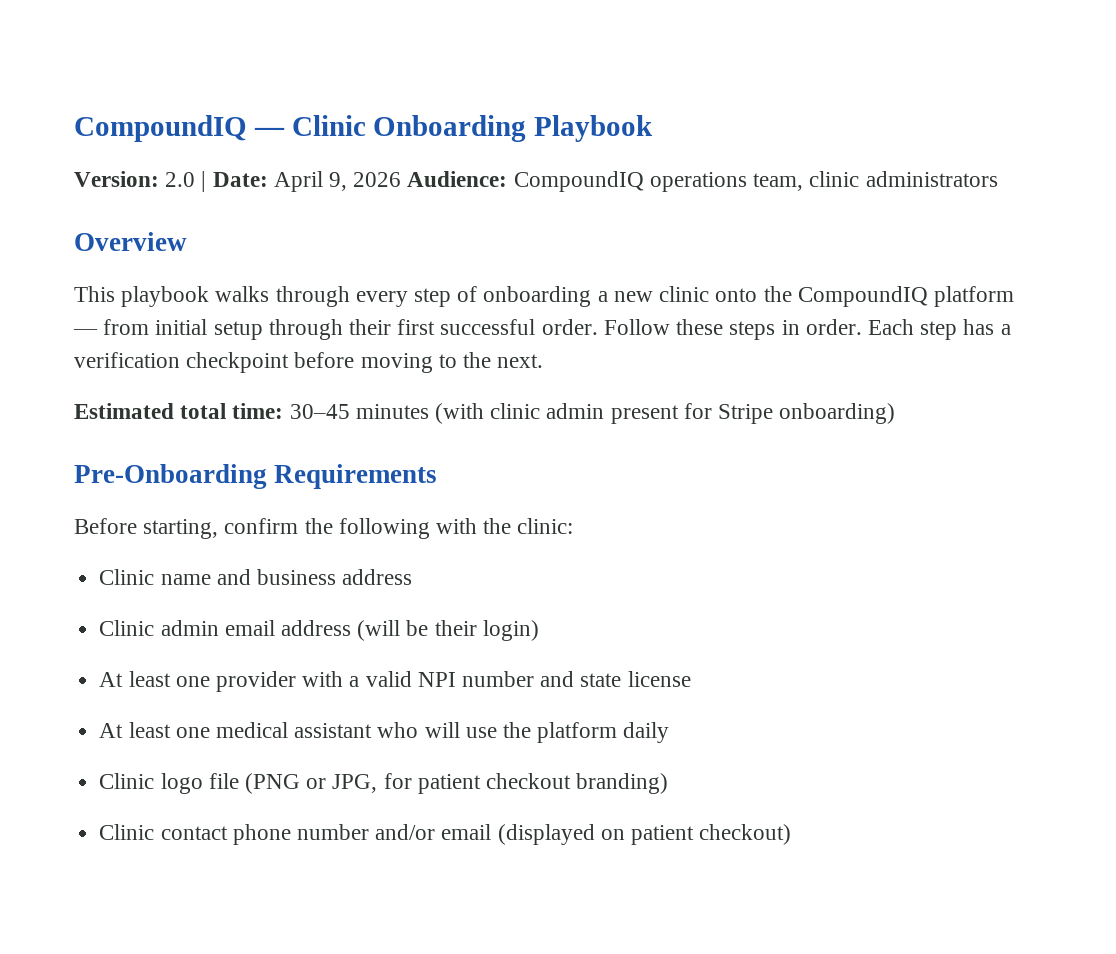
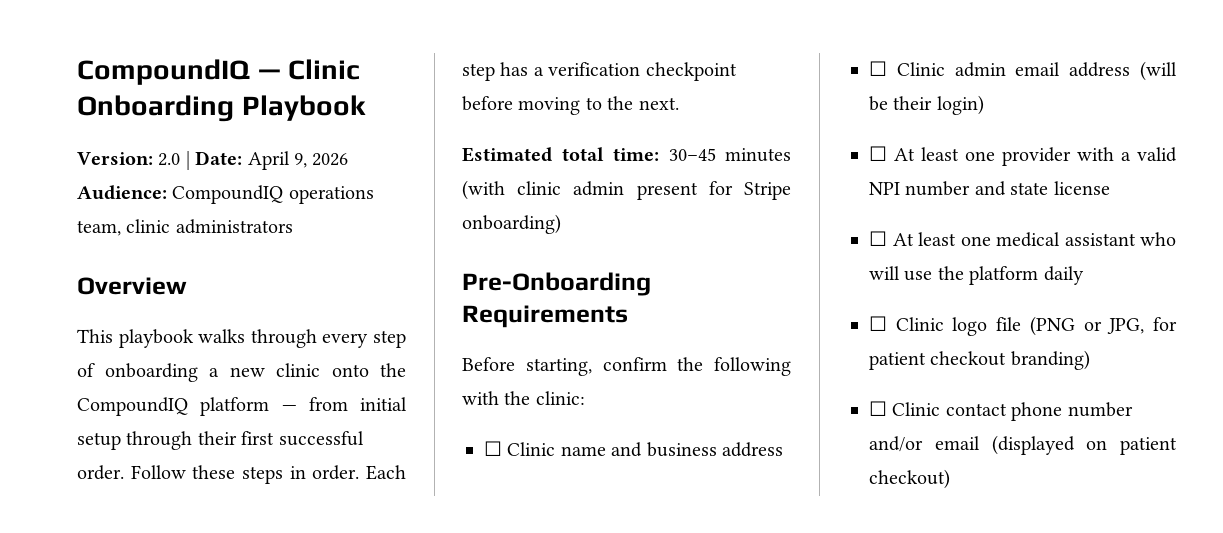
(574, 526) none -> [484,441,502,456] ☐
(413, 577) none -> [869,61,887,76] ☐
(539, 630) none -> [869,146,887,161] ☐
(691, 679) none -> [869,231,887,246] ☐
(670, 732) none -> [869,316,887,331] ☐
(669, 783) none -> [869,401,887,416] ☐

